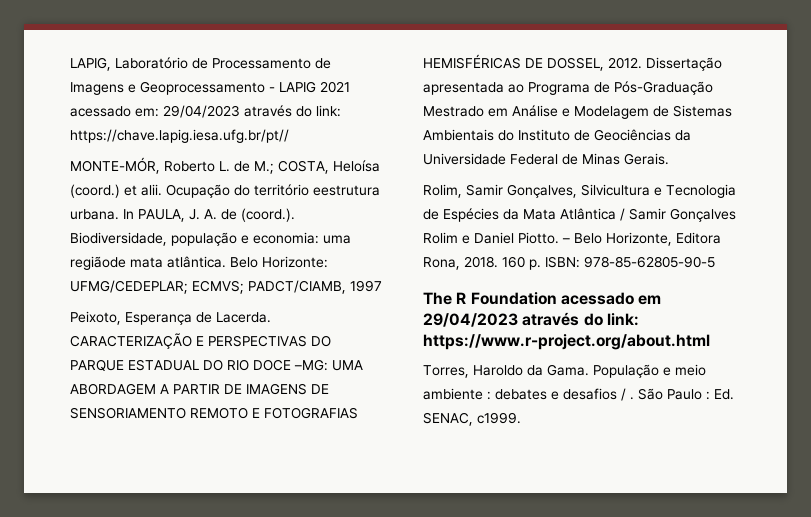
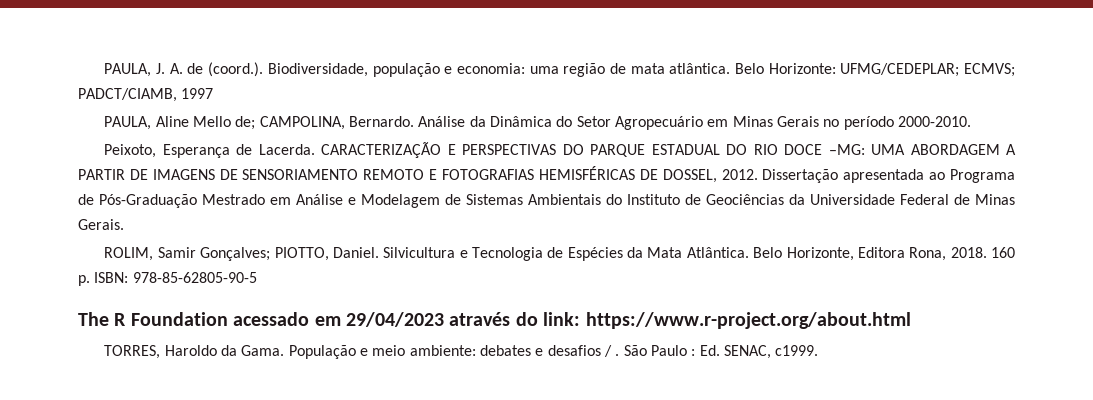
[70,57,331,71] [70,81,350,95] [70,105,341,118] [70,129,289,143] [70,157,380,174] [70,184,380,198] [70,209,134,220] LAPIG, Laboratório de Processamento de Imagens e Geoprocessamento - LAPIG 2021 acessado em: 29/04/2023 através do link: https://chave.lapig.iesa.ufg.br/pt// // MONTE-MÓR, Roberto L. de M.; COSTA, Heloísa (coord.) et alii. Ocupação do território eestrutura urbana. In -> (104, 70) none
[70,256,126,270] regiãode -> [563,63,626,77] região de
(382, 286) none -> [104,116,971,130] // PAULA, Aline Mello de; CAMPOLINA, Bernardo. Análise da Dinâmica do Setor Agropecuário em Minas Gerais no período 2000-2010.
[423,184,577,198] Rolim, Samir Gonçalves, -> [104,247,379,261] ROLIM, Samir Gonçalves; PIOTTO, Daniel.
[560,208,736,222] [423,232,570,244] Atlântica / Samir Gonçalves Rolim e Daniel Piotto. – -> [686,247,749,258] Atlântica.
[423,365,469,378] Torres, -> [104,345,161,359] TORRES,
[423,388,491,400] ambiente : -> [409,345,476,356] ambiente:

